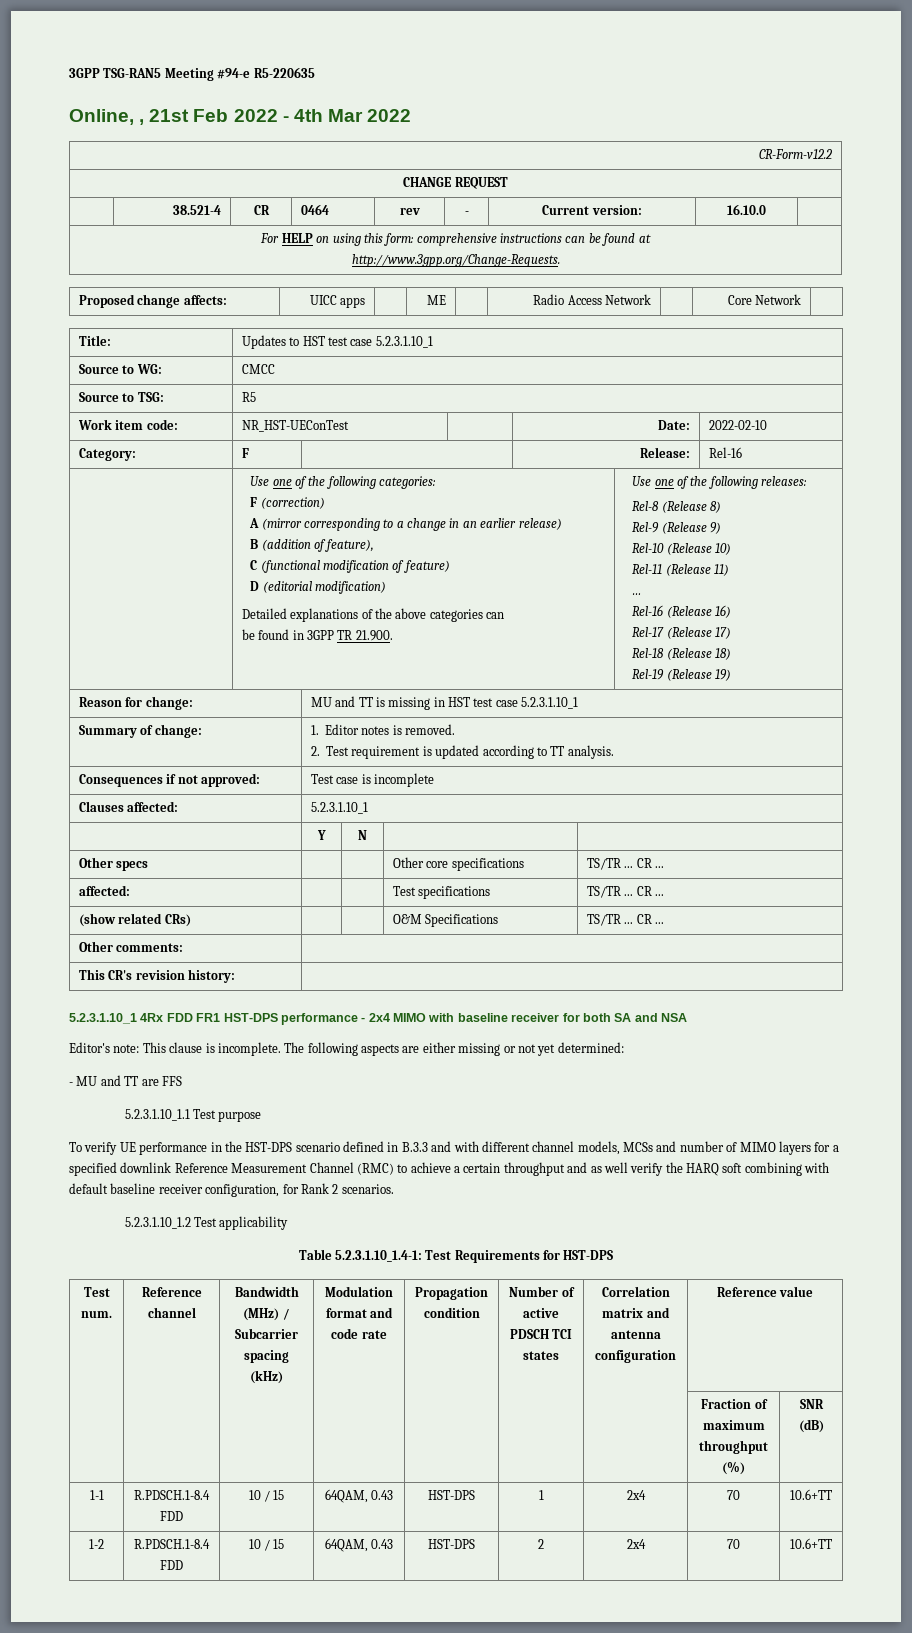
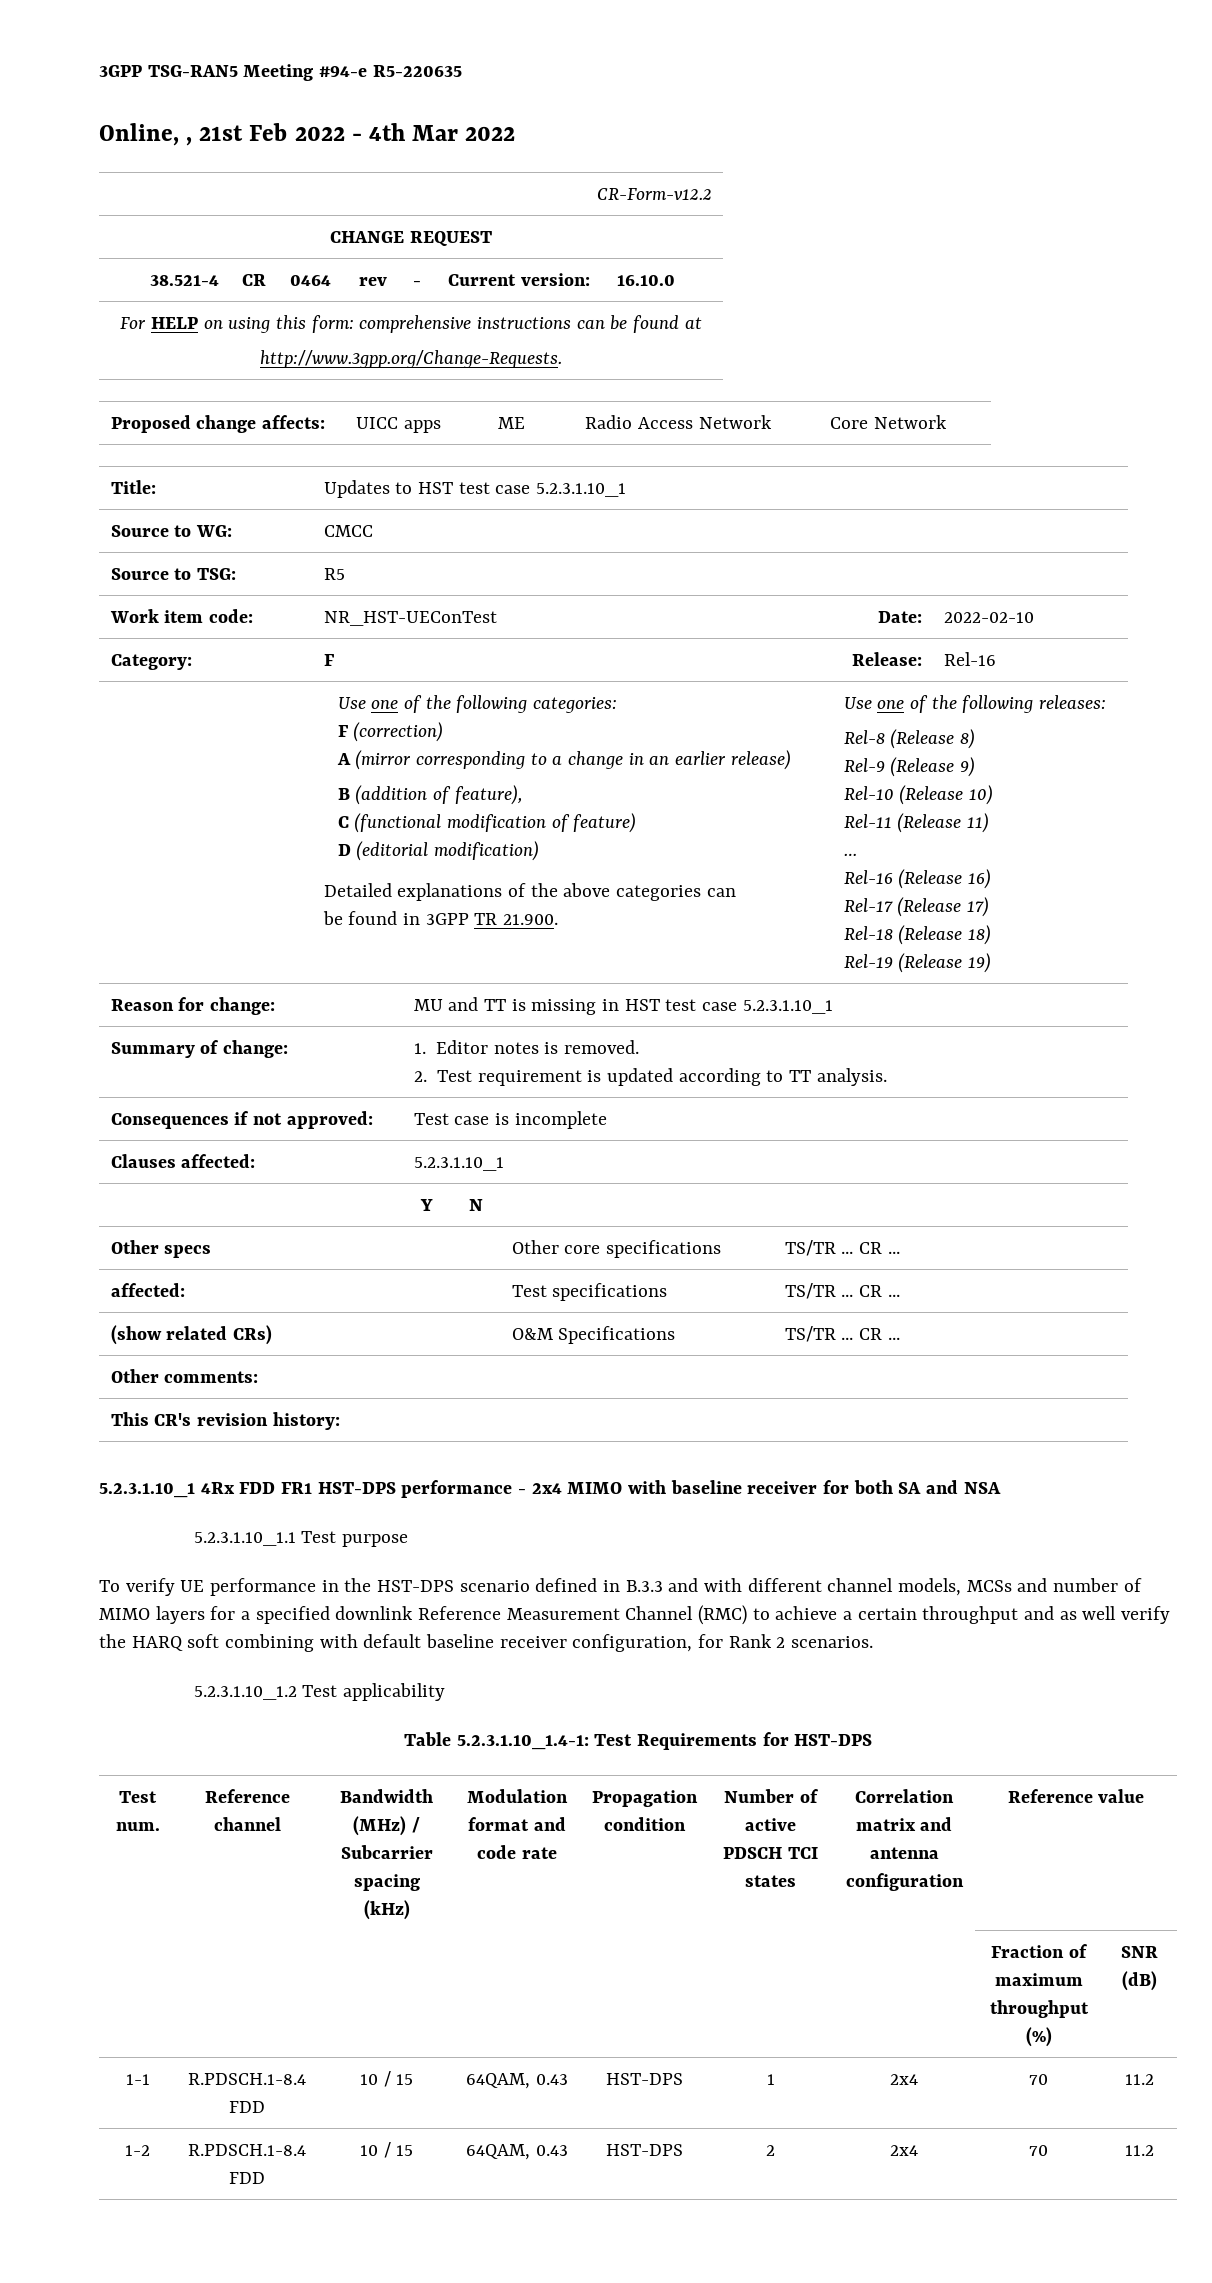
[69,1042,624,1056] [69,1075,182,1086] // Editor's note: This clause is incomplete. The following aspects are either missing or not yet determined: // - MU and TT are FFS -> (1001, 1488) none
[790,1489,832,1500] 10.6+TT -> [1124,2074,1154,2085] 11.2
[790,1538,832,1549] 10.6+TT -> [1124,2145,1154,2156] 11.2

